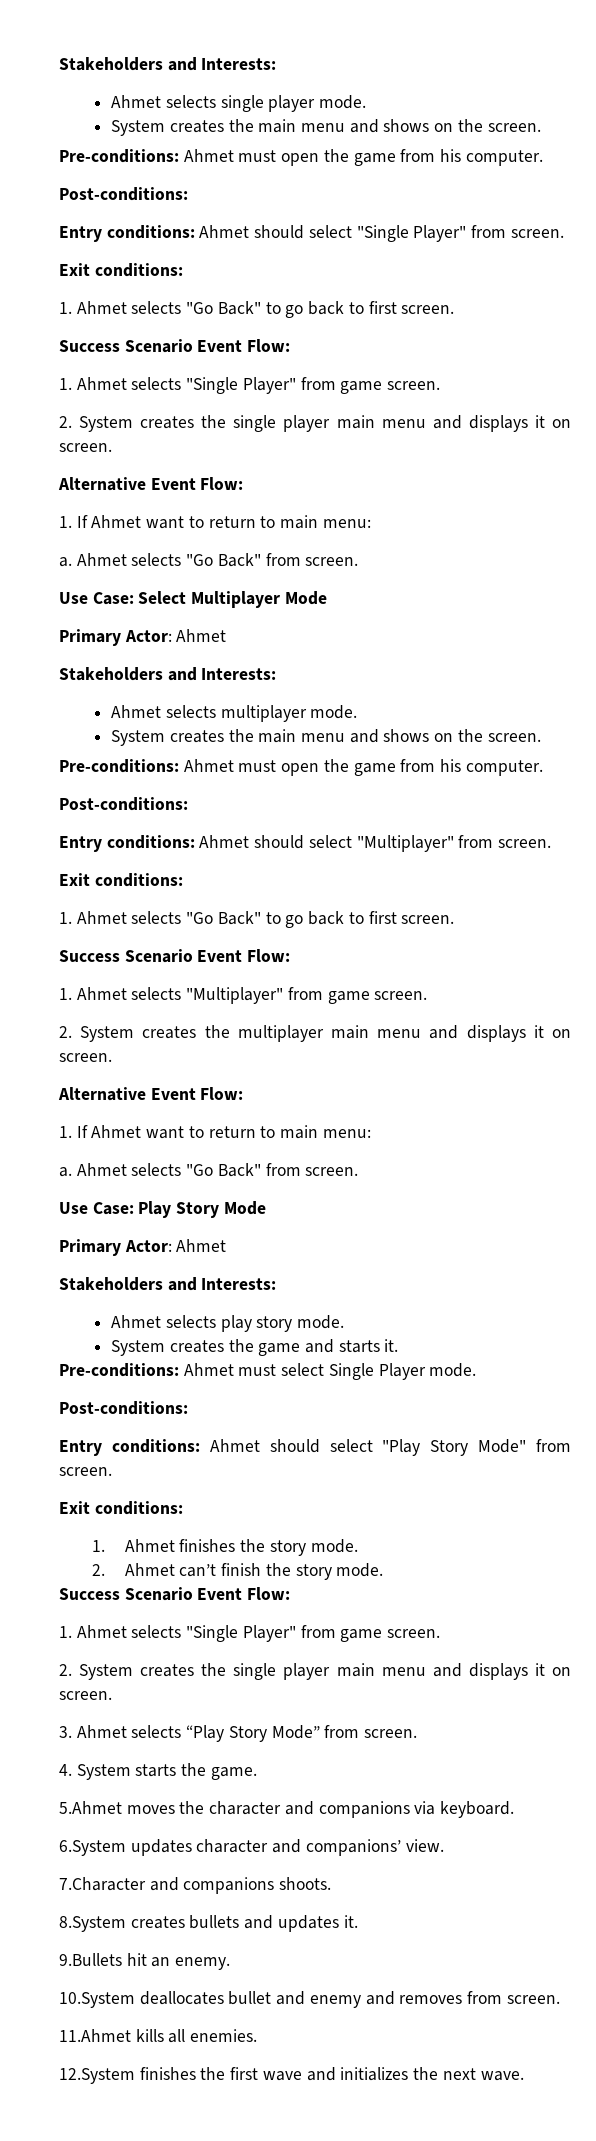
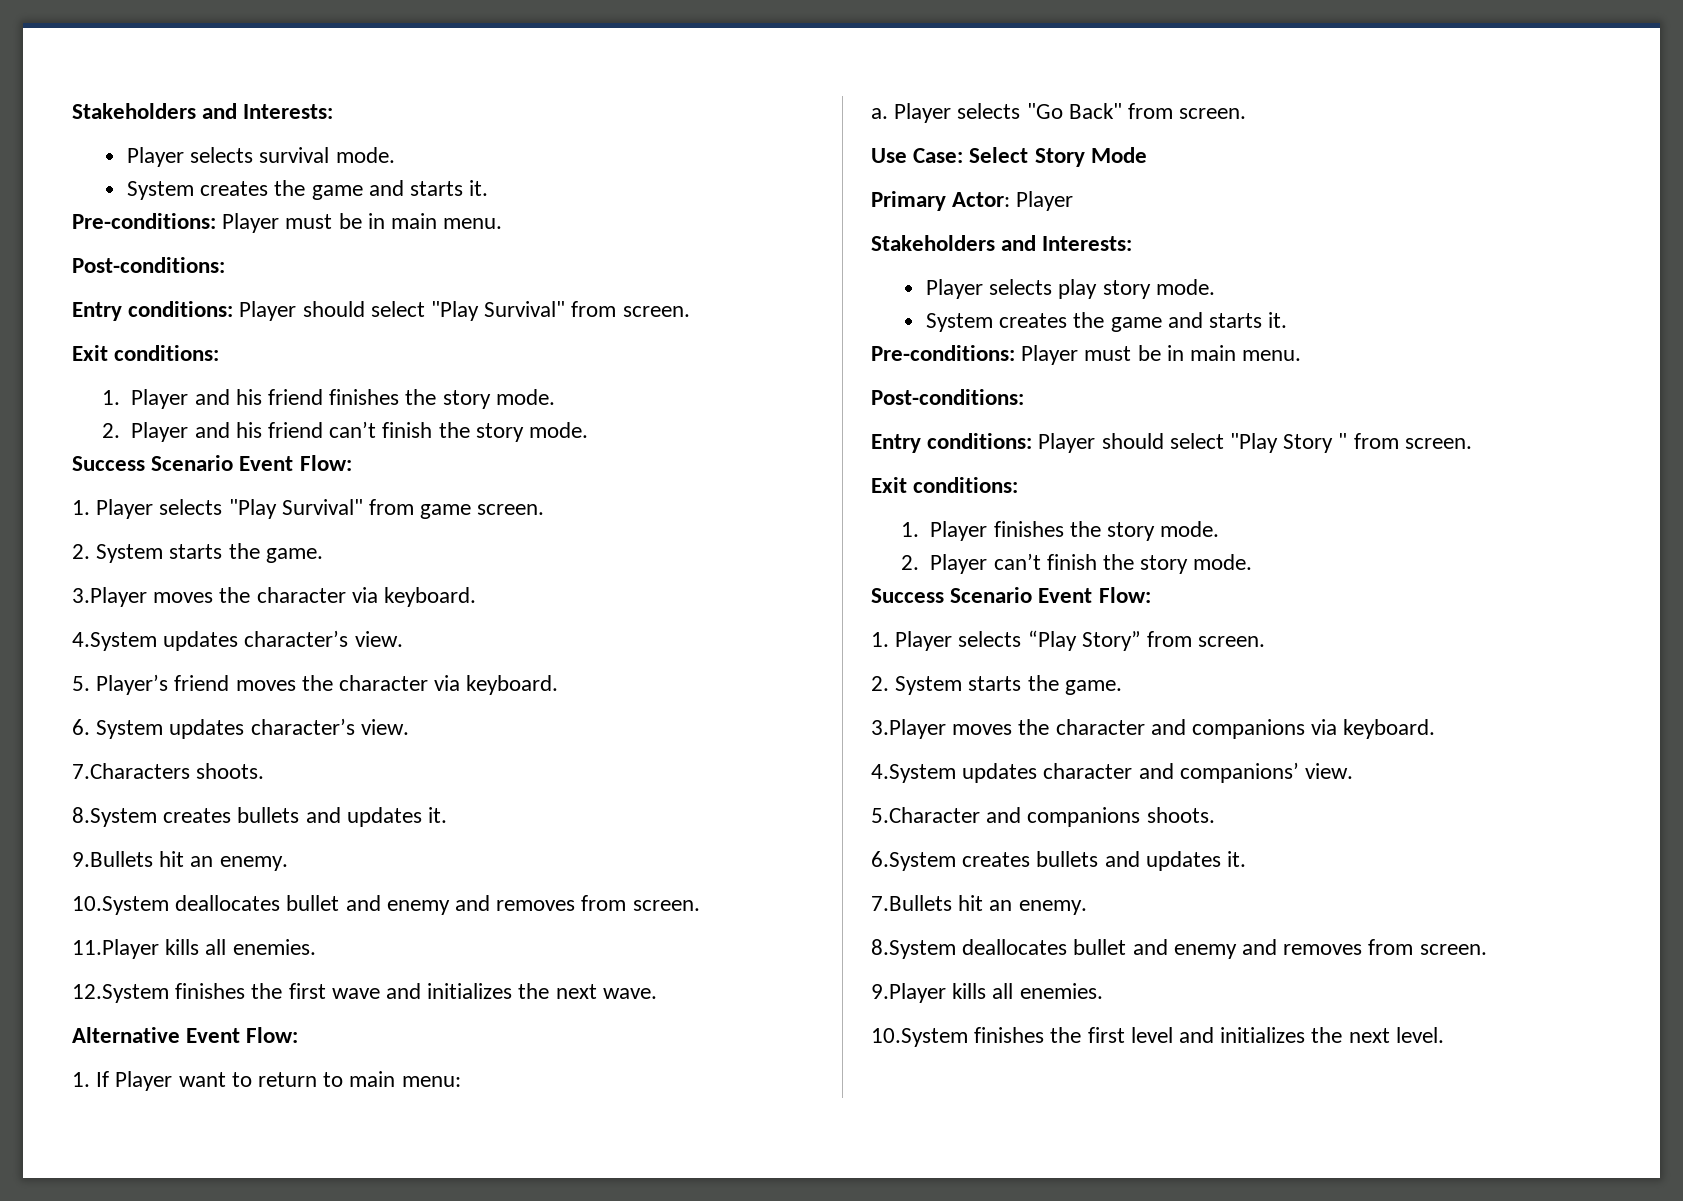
[59,57,277,71] [111,95,366,112] [111,119,541,136] [59,149,543,166] [59,187,188,201] [59,225,564,242] [59,263,183,277] [59,301,455,318] [59,339,291,353] [59,377,441,394] [59,415,571,432] [59,443,112,452] [58,477,244,491] [59,515,371,529] [59,553,359,567] [59,591,327,608] [59,629,227,646] [59,667,277,681] [111,705,358,722] [111,729,541,746] [59,759,543,776] [59,797,188,811] [59,835,552,852] [59,873,183,887] [59,911,455,928] [59,949,291,963] [59,987,428,1004] [59,1025,571,1042] [59,1053,112,1062] [58,1087,244,1101] [59,1125,371,1139] [59,1163,359,1177] [59,1201,266,1218] [59,1239,227,1256] [59,1277,277,1291] [111,1315,344,1332] [111,1339,399,1356] [59,1363,477,1380] [59,1401,188,1415] [59,1439,571,1456] [59,1467,112,1476] [59,1501,183,1515] [91,1539,358,1556] [91,1563,175,1576] Stakeholders and Interests: // Ahmet selects single player mode. // System creates the main menu and shows on the screen. // Pre-conditions: Ahmet must open the game from his computer. // Post-conditions: // Entry conditions: Ahmet should select "Single Player" from screen. // Exit conditions: // 1. Ahmet selects "Go Back" to go back to first screen. // Success Scenario Event Flow: // 1. Ahmet selects "Single Player" from game screen. // 2. System creates the single player main menu and displays it on screen. // Alternative Event Flow: // 1. If Ahmet want to return to main menu: // a. Ahmet selects "Go Back" from screen. // Use Case: Select Multiplayer Mode // Primary Actor: Ahmet // Stakeholders and Interests: // Ahmet selects multiplayer mode. // System creates the main menu and shows on the screen. // Pre-conditions: Ahmet must open the game from his computer. // Post-conditions: // Entry conditions: Ahmet should select "Multiplayer" from screen. // Exit conditions: // 1. Ahmet selects "Go Back" to go back to first screen. // Success Scenario Event Flow: // 1. Ahmet selects "Multiplayer" from game screen. // 2. System creates the multiplayer main menu and displays it on screen. // Alternative Event Flow: // 1. If Ahmet want to return to main menu: // a. Ahmet selects "Go Back" from screen. // Use Case: Play Story Mode // Primary Actor: Ahmet // Stakeholders and Interests: // Ahmet selects play story mode. // System creates the game and starts it. // Pre-conditions: Ahmet must select Single Player mode. // Post-conditions: // Entry conditions: Ahmet should select "Play Story Mode" from screen. // Exit conditions: // 1. Ahmet finishes the story mode. // 2. Ahmet -> [72,103,334,119] [126,147,395,167] [126,180,489,200] [72,213,503,233] [72,257,225,273] [72,301,690,321] [72,345,220,361] [101,389,555,409] [101,422,323,442] Stakeholders and Interests: // Player selects survival mode. // System creates the game and starts it. // Pre-conditions: Player must be in main menu. // Post-conditions: // Entry conditions: Player should select "Play Survival" from screen. // Exit conditions: // 1. Player and his friend finishes the story mode. // 2. Player and his friend
[76,1625,441,1642] [59,1663,571,1680] [59,1691,112,1700] [59,1725,418,1742] [59,1763,257,1780] [59,1801,515,1818] [59,1839,444,1856] [59,1877,275,1894] Ahmet selects "Single Player" from game screen. // 2. System creates the single player main menu and displays it on screen. // 3. Ahmet selects “Play Story Mode” from screen. // 4. System starts the game. // 5.Ahmet moves the character and companions via keyboard. // 6.System updates character and companions’ view. // 7.Character and companions -> [96,499,545,519] [72,543,323,563] [72,587,477,607] [72,630,403,651] [72,674,559,695] [72,718,409,739] [72,763,190,779] Player selects "Play Survival" from game screen. // 2. System starts the game. // 3.Player moves the character via keyboard. // 4.System updates character’s view. // 5. Player’s friend moves the character via keyboard. // 6. System updates character’s view. // 7.Characters
[59,2029,131,2042] 11.Ahmet -> [72,939,159,959] 11.Player
(524, 2076) none -> [72,1027,299,1043] [72,1071,461,1091] [871,103,1247,123] [871,147,1147,167] [871,191,1074,211] [871,235,1133,251] [925,279,1215,299] [925,312,1288,332] [871,345,1302,365] [871,389,1024,405] [871,433,1472,453] [871,477,1019,493] [900,521,1220,541] [900,553,1253,574] [871,587,1151,603] [871,630,1266,651] [871,675,1122,695] [871,719,1436,739] [871,762,1354,783] [871,807,1215,827] [871,851,1247,871] [871,895,1087,915] [871,939,1487,959] [871,983,1103,1003] [871,1027,1444,1047] // Alternative Event Flow: // 1. If Player want to return to main menu: // a. Player selects "Go Back" from screen. // Use Case: Select Story Mode // Primary Actor: Player // Stakeholders and Interests: // Player selects play story mode. // System creates the game and starts it. // Pre-conditions: Player must be in main menu. // Post-conditions: // Entry conditions: Player should select "Play Story " from screen. // Exit conditions: // 1. Player finishes the story mode. // 2. Player can’t finish the story mode. // Success Scenario Event Flow: // 1. Player selects “Play Story” from screen. // 2. System starts the game. // 3.Player moves the character and companions via keyboard. // 4.System updates character and companions’ view. // 5.Character and companions shoots. // 6.System creates bullets and updates it. // 7.Bullets hit an enemy. // 8.System deallocates bullet and enemy and removes from screen. // 9.Player kills all enemies. // 10.System finishes the first level and initializes the next level.

